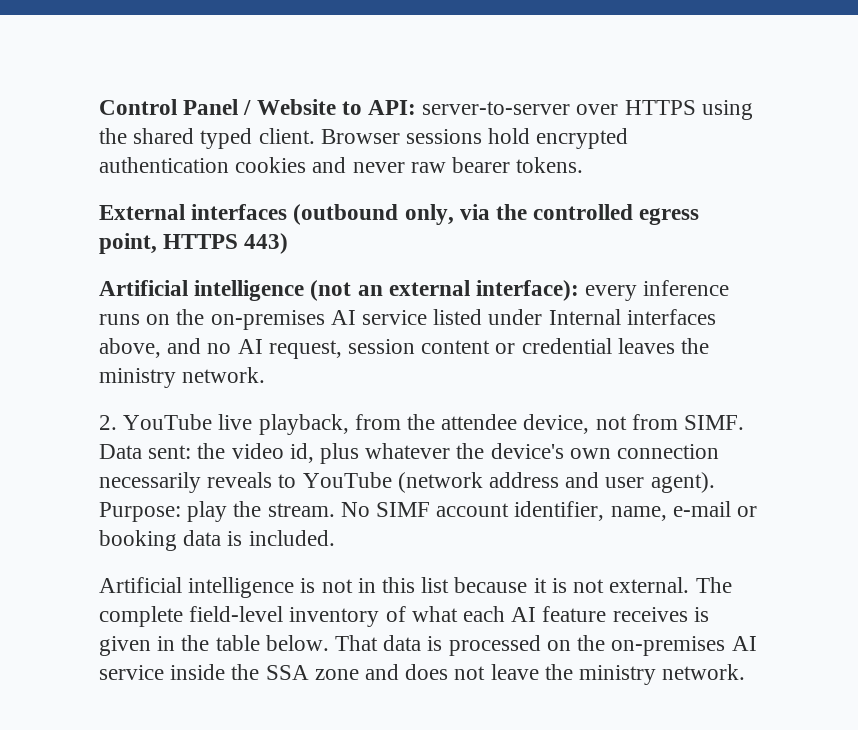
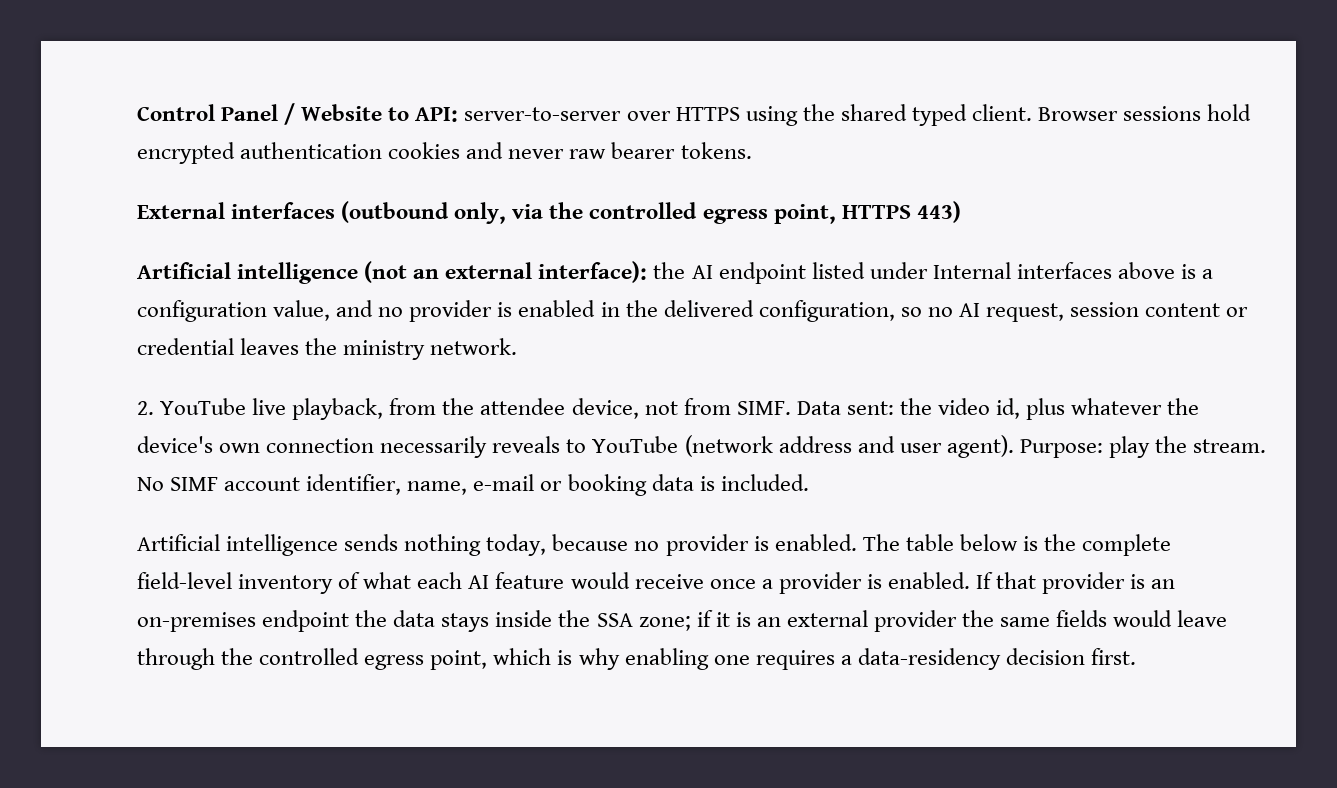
[585,280,730,301] [99,309,716,330] [99,338,202,358] every inference runs on the on-premises AI service listed under Internal interfaces above, and -> [653,262,1214,284] [137,300,922,322] the AI endpoint listed under Internal interfaces above is a configuration value, and no provider is enabled in the delivered configuration, so
[300,577,732,593] is not in this list because it is not external. The -> [344,534,1077,556] sends nothing today, because no provider is enabled. The table below is the
[612,607,709,622] [99,635,757,656] [99,664,746,685] receives is given in the table below. That data is processed on the on-premises AI service inside the SSA zone and does not leave the ministry network. -> [570,572,1176,594] [137,610,1228,632] [137,648,1137,670] would receive once a provider is enabled. If that provider is an on-premises endpoint the data stays inside the SSA zone; if it is an external provider the same fields would leave through the controlled egress point, which is why enabling one requires a data-residency decision first.

